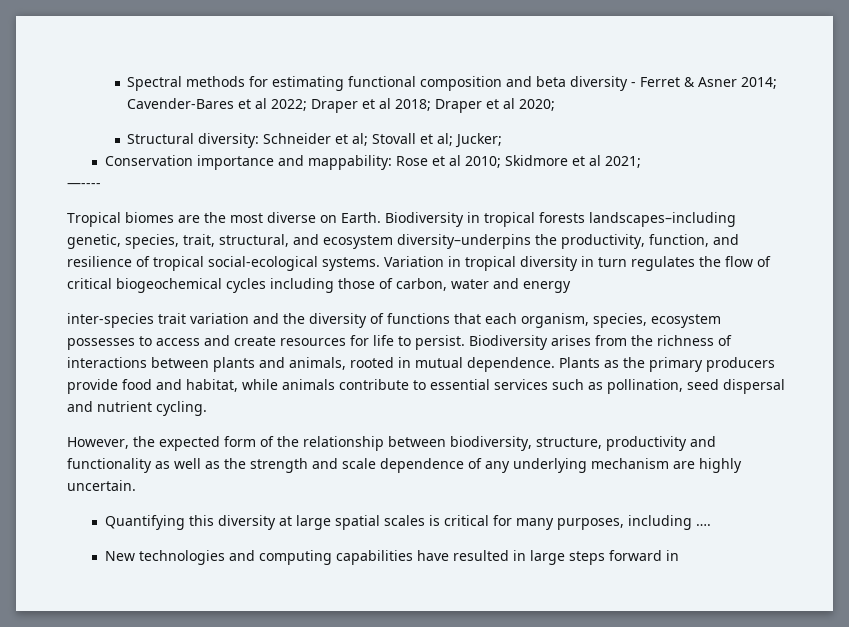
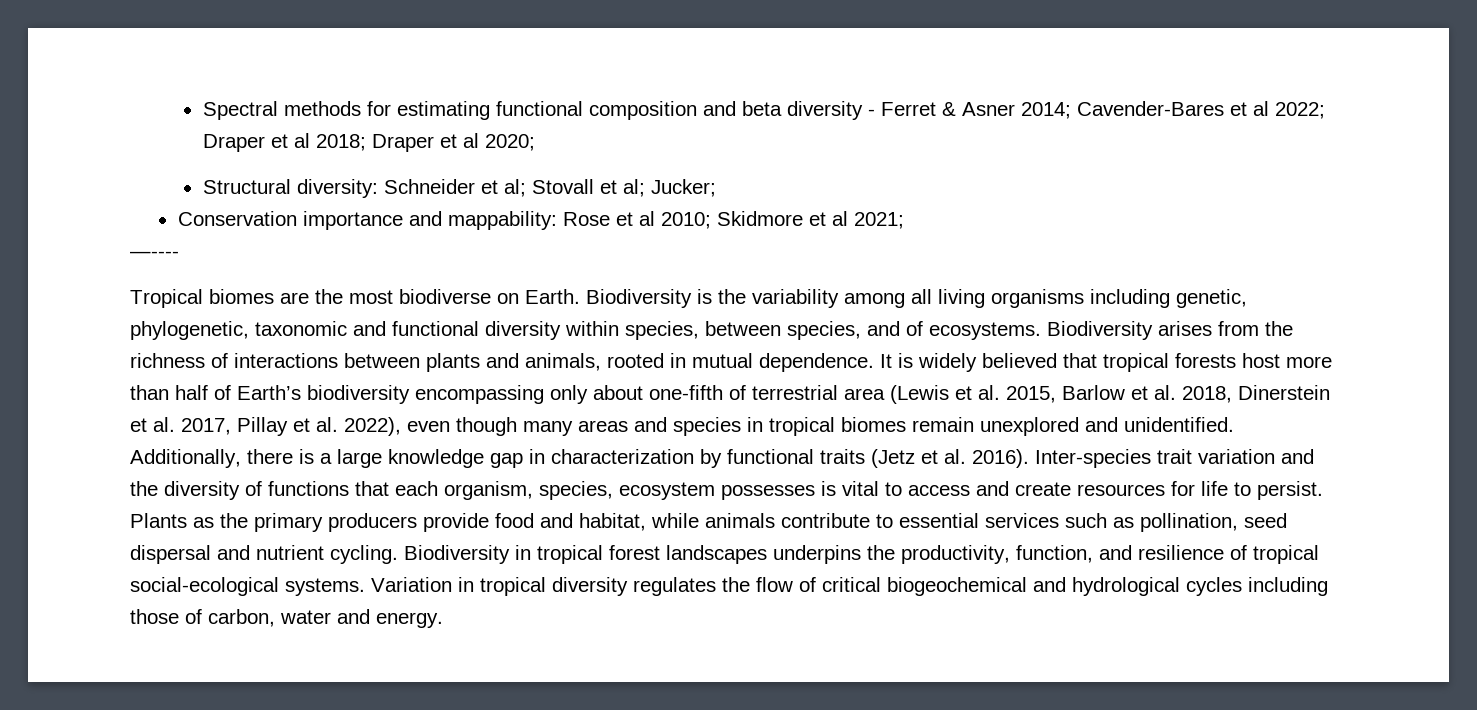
[267,212,316,223] diverse -> [399,289,491,304] biodiverse
[467,212,736,227] [67,234,739,249] [67,256,771,271] [67,278,571,293] [67,313,721,328] [67,335,465,350] in tropical forests landscapes–including genetic, species, trait, structural, and ecosystem diversity–underpins the productivity, function, and resilience of tropical social-ecological systems. Variation in tropical diversity in turn regulates the flow of critical biogeochemical cycles including those of carbon, water and energy // inter-species trait variation and the diversity of functions that each organism, species, ecosystem possesses to access and create resources for life to persist. -> [697,289,1247,308] [130,321,1041,340] is the variability among all living organisms including genetic, phylogenetic, taxonomic and functional diversity within species, between species, and of ecosystems.
(555, 364) none -> [880,353,1332,372] [130,385,1330,404] [130,417,1234,436] [130,449,1314,468] [130,481,1323,500] It is widely believed that tropical forests host more than half of Earth’s biodiversity encompassing only about one-fifth of terrestrial area (Lewis et al. 2015, Barlow et al. 2018, Dinerstein et al. 2017, Pillay et al. 2022), even though many areas and species in tropical biomes remain unexplored and unidentified. Additionally, there is a large knowledge gap in characterization by functional traits (Jetz et al. 2016). Inter-species trait variation and the diversity of functions that each organism, species, ecosystem possesses is vital to access and create resources for life to persist.
[67,436,716,451] [67,458,742,473] [67,480,136,491] [104,515,711,530] [104,550,679,565] // However, the expected form of the relationship between biodiversity, structure, productivity and functionality as well as the strength and scale dependence of any underlying mechanism are highly uncertain. // Quantifying this diversity at large spatial scales is critical for many purposes, including …. // New technologies and computing capabilities have resulted in large steps forward in -> [404,545,1319,564] [130,577,1328,596] [130,609,443,628] Biodiversity in tropical forest landscapes underpins the productivity, function, and resilience of tropical social-ecological systems. Variation in tropical diversity regulates the flow of critical biogeochemical and hydrological cycles including those of carbon, water and energy.

